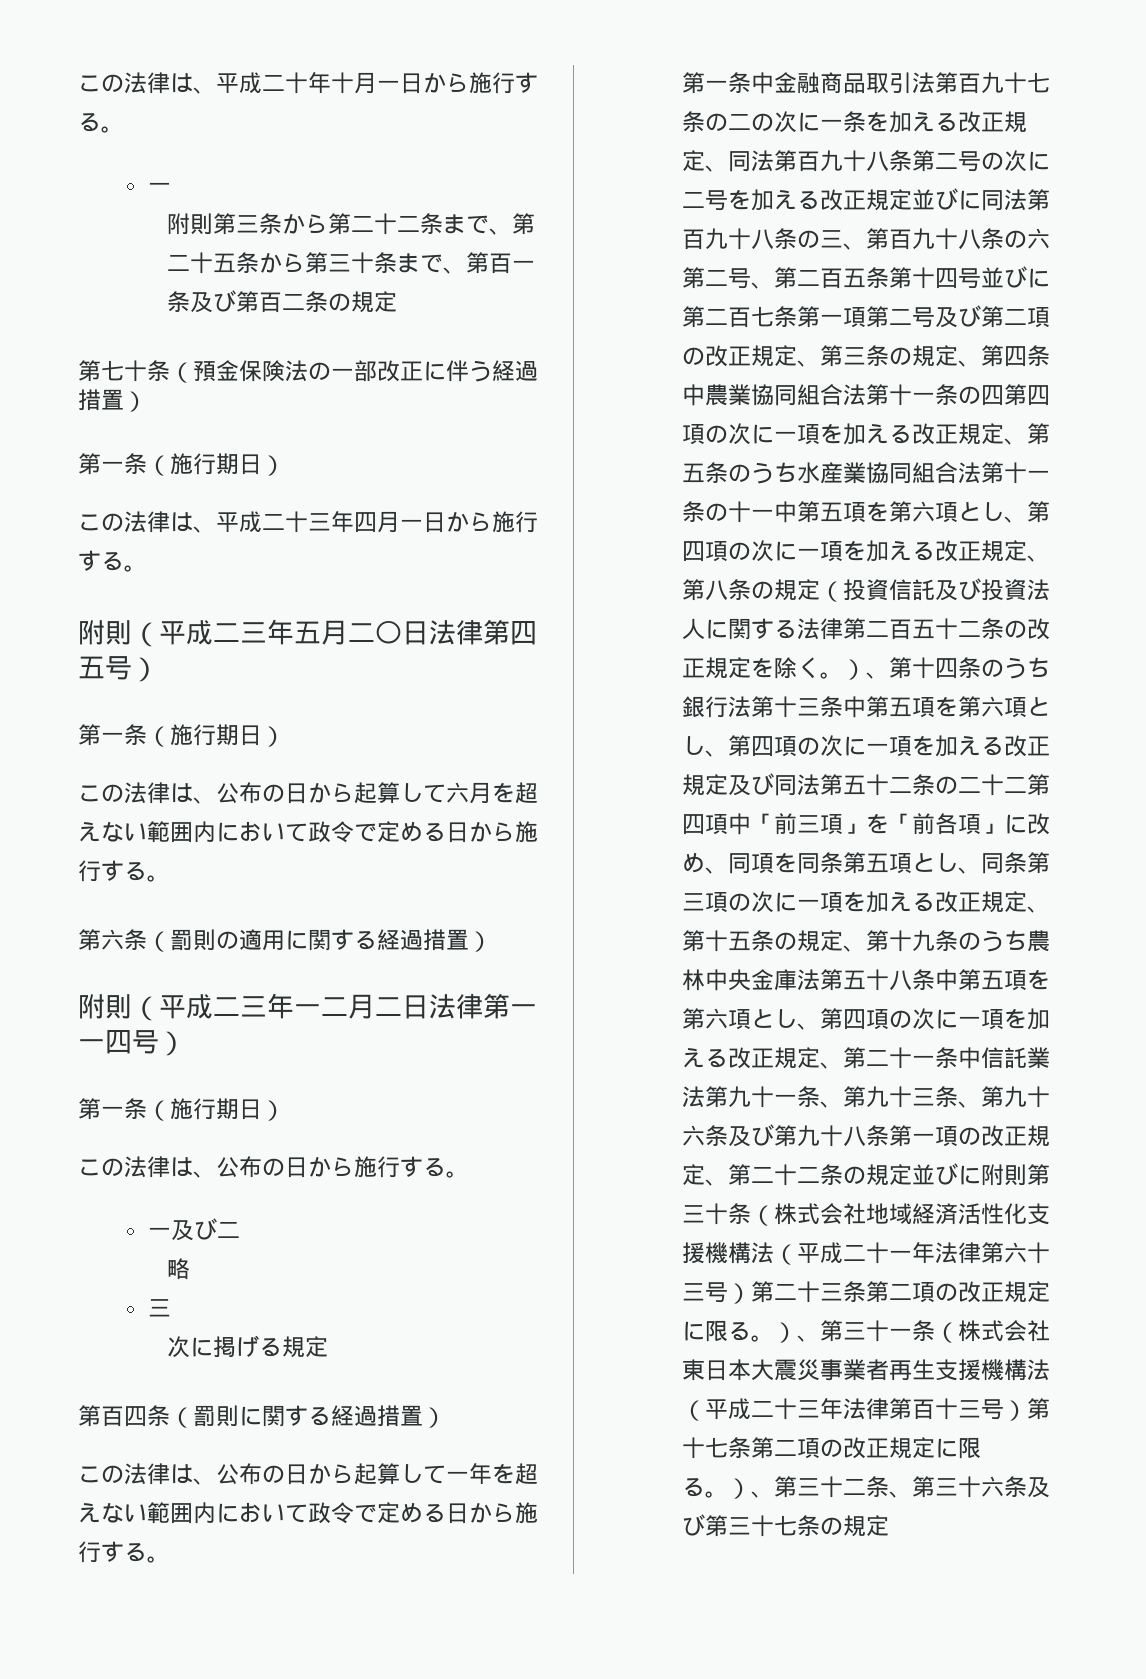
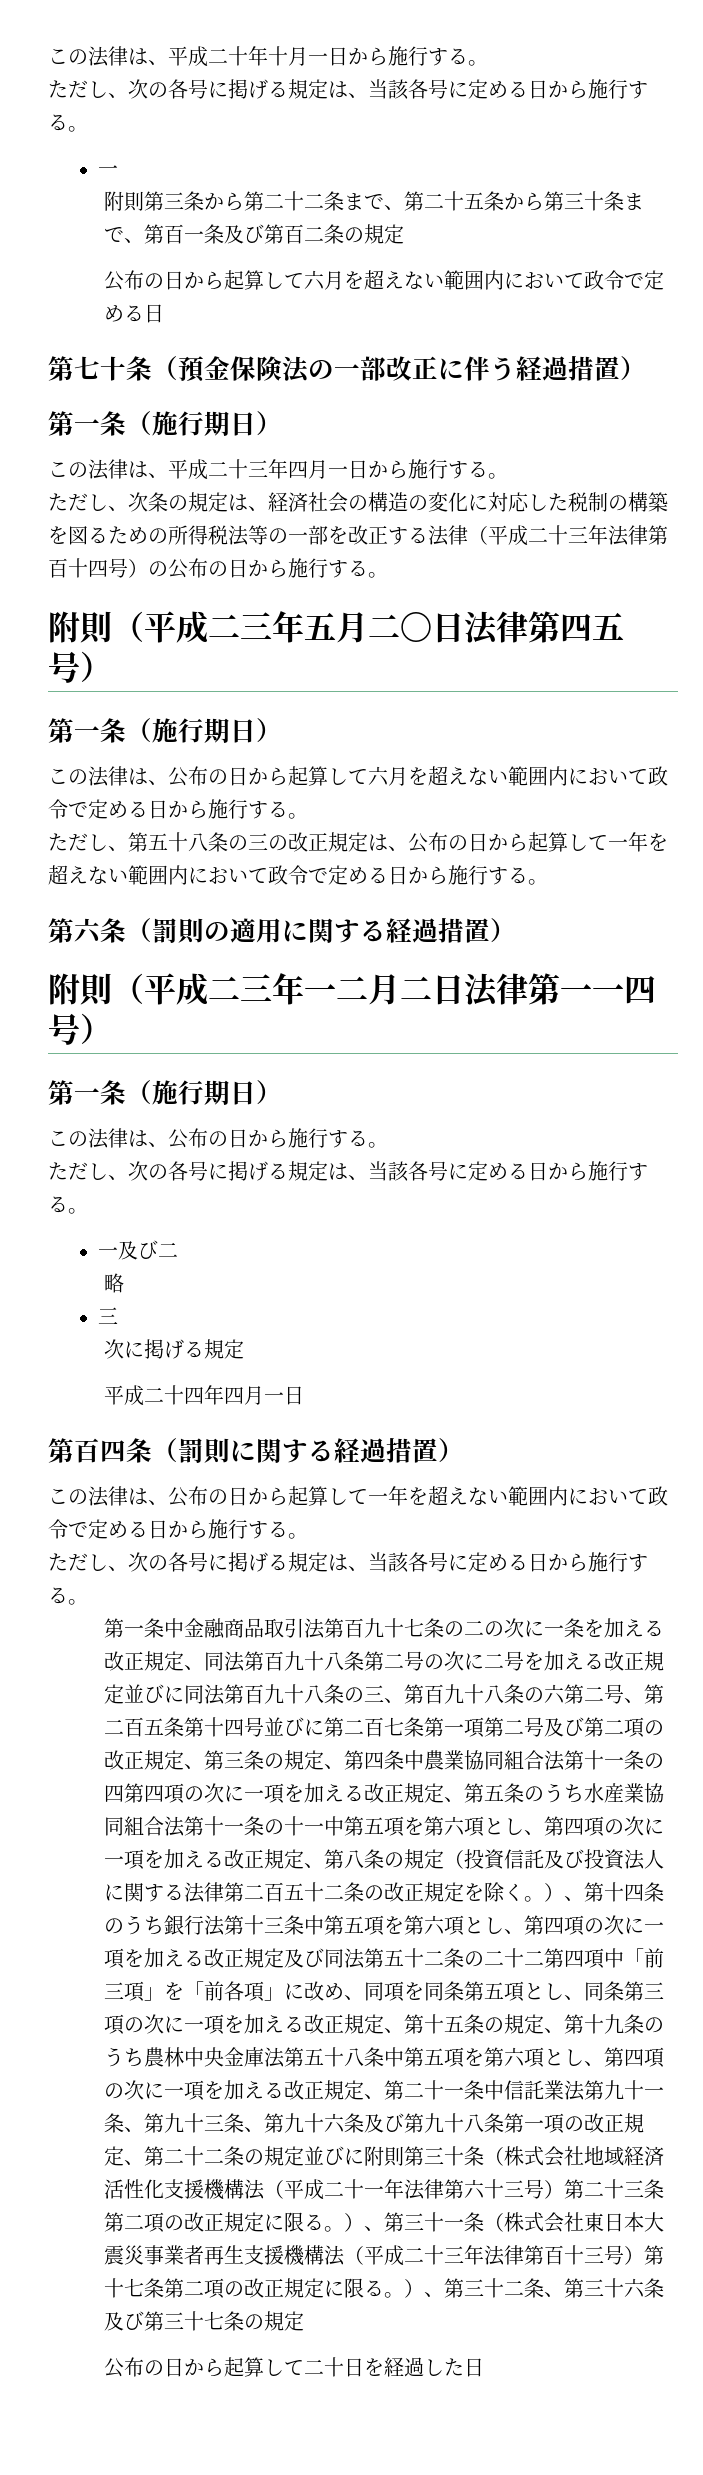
(124, 129) none -> [48,79,648,100] [48,114,88,132] // ただし、次の各号に掲げる規定は、当該各号に定める日から施行する。
(398, 301) none -> [104,270,665,291] [104,304,165,323] // 公布の日から起算して六月を超えない範囲内において政令で定める日
(147, 568) none -> [48,492,668,513] [48,525,668,546] [48,558,388,579] // ただし、次条の規定は、経済社会の構造の変化に対応した税制の構築を図るための所得税法等の一部を改正する法律（平成二十三年法律第百十四号）の公布の日から施行する。
(170, 878) none -> [48,832,668,853] [48,865,548,885] // ただし、第五十八条の三の改正規定は、公布の日から起算して一年を超えない範囲内において政令で定める日から施行する。
(469, 1174) none -> [48,1161,648,1182] [48,1196,88,1214] // ただし、次の各号に掲げる規定は、当該各号に定める日から施行する。
(329, 1346) none -> [104,1385,305,1406] // 平成二十四年四月一日
(170, 1559) none -> [48,1552,648,1573] [48,1587,88,1605] // ただし、次の各号に掲げる規定は、当該各号に定める日から施行する。
(890, 1525) none -> [104,2357,485,2378] // 公布の日から起算して二十日を経過した日

